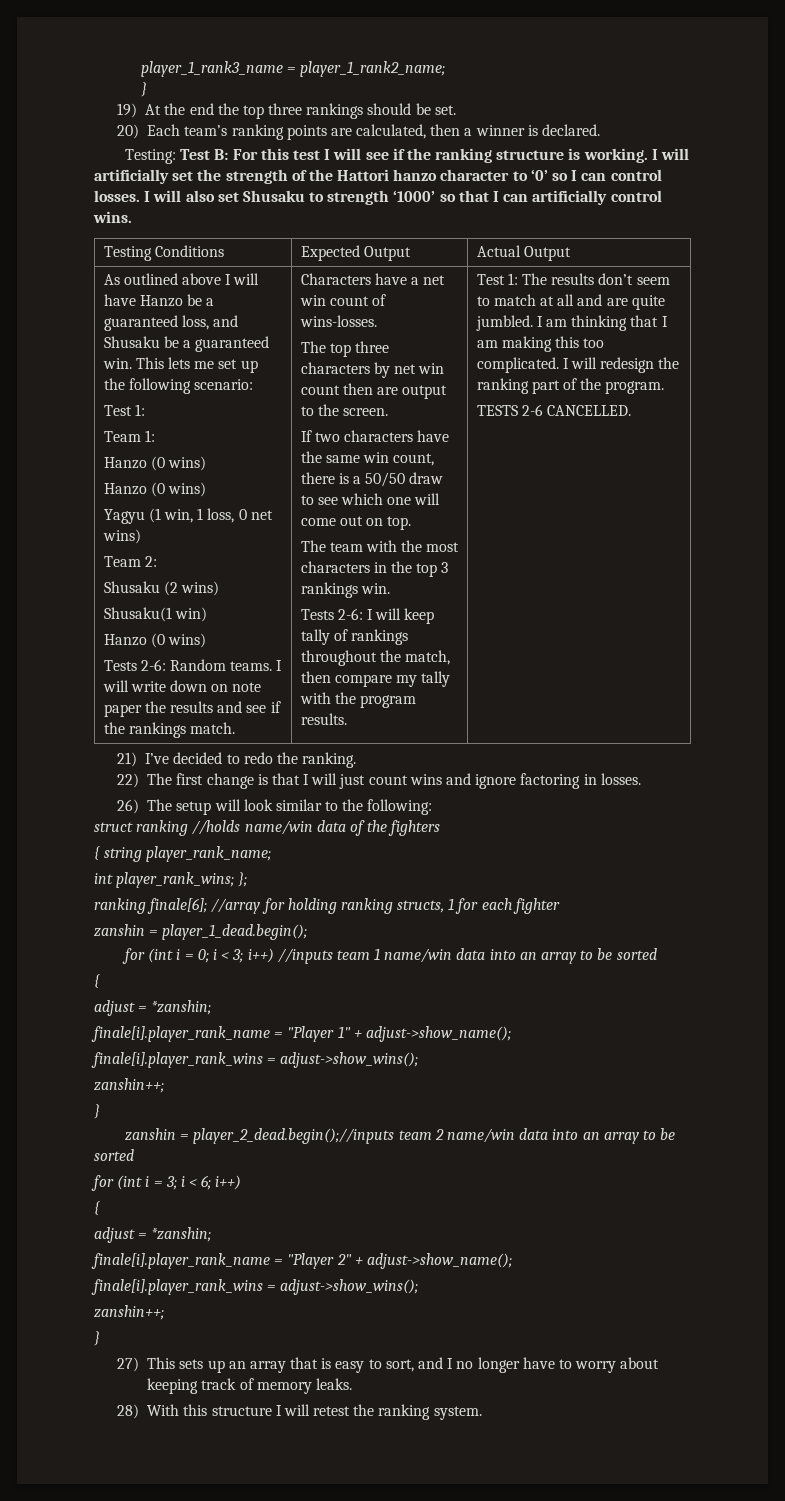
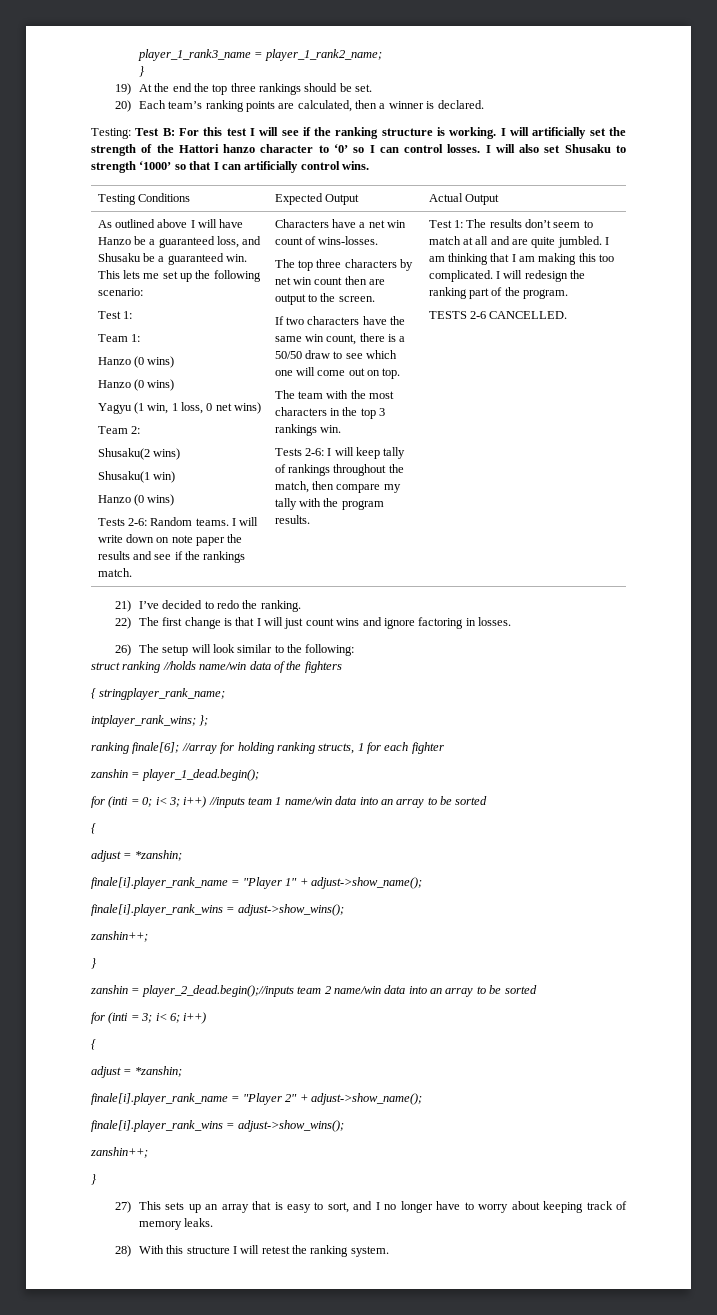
[103,581,178,596] Shusaku (2 -> [97,448,150,460] Shusaku(2
[104,846,272,862] [94,872,235,888] string player_rank_name; // int player_rank_wins; -> [99,688,226,700] [91,715,196,727] stringplayer_rank_name; // intplayer_rank_wins;
[148,948,230,963] (int i = 0; i < -> [108,796,167,808] (inti = 0; i<
[117,1175,198,1190] (int i = 3; i < -> [108,1012,167,1024] (inti = 3; i<

